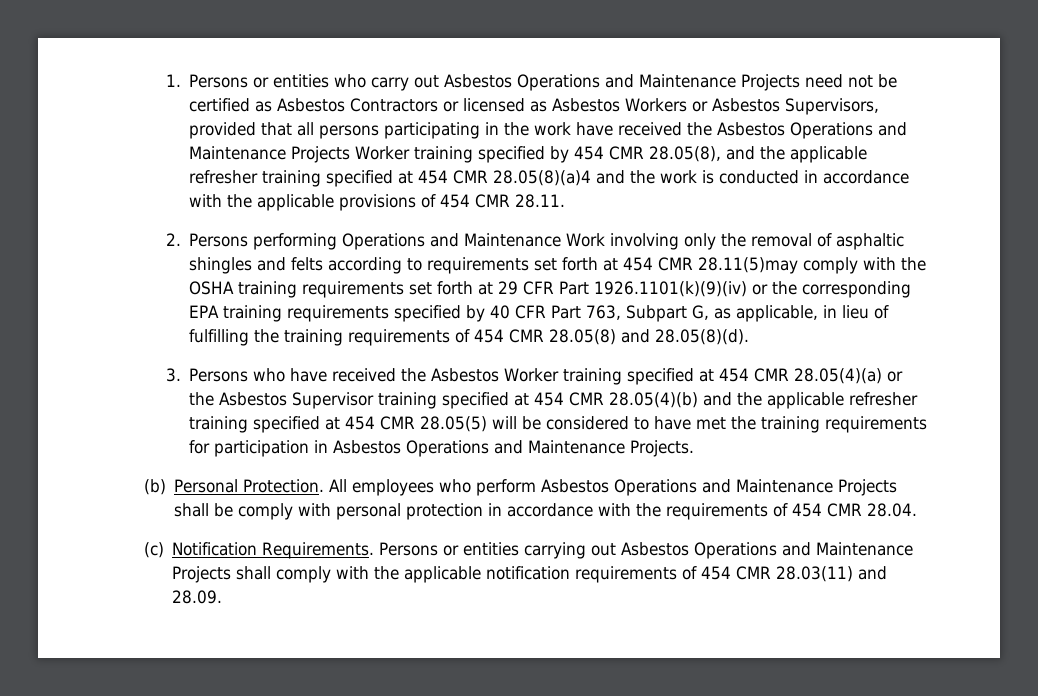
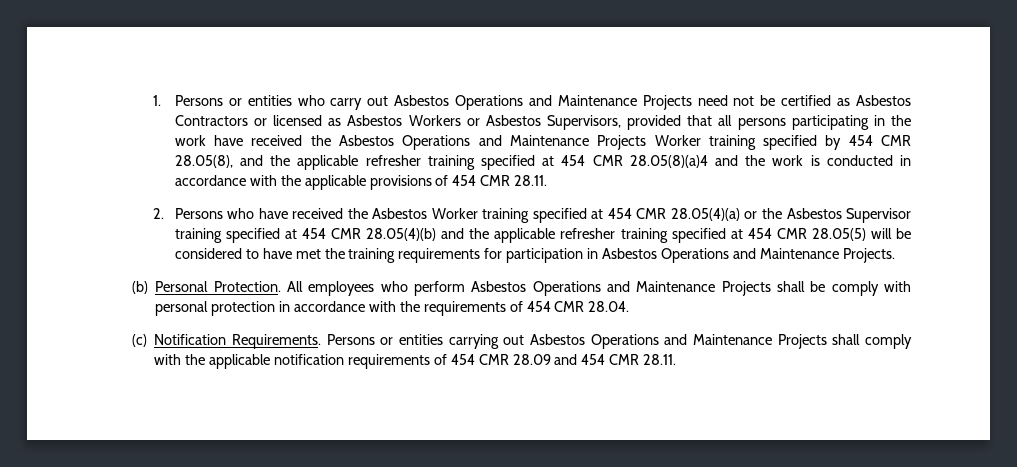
[252,233,904,250] [188,257,926,274] [188,281,911,298] [188,305,889,322] [188,329,749,346] [165,368,248,382] performing Operations and Maintenance Work involving only the removal of asphaltic shingles and felts according to requirements set forth at 454 CMR 28.11(5)may comply with the OSHA training requirements set forth at 29 CFR Part 1926.1101(k)(9)(iv) or the corresponding EPA training requirements specified by 40 CFR Part 763, Subpart G, as applicable, in lieu of fulfilling the training requirements of 454 CMR 28.05(8) and 28.05(8)(d). // 3. Persons -> (223, 213) none
[775,566,887,582] [171,590,222,604] 28.03(11) and 28.09. -> [512,354,677,365] 28.09 and 454 CMR 28.11.

